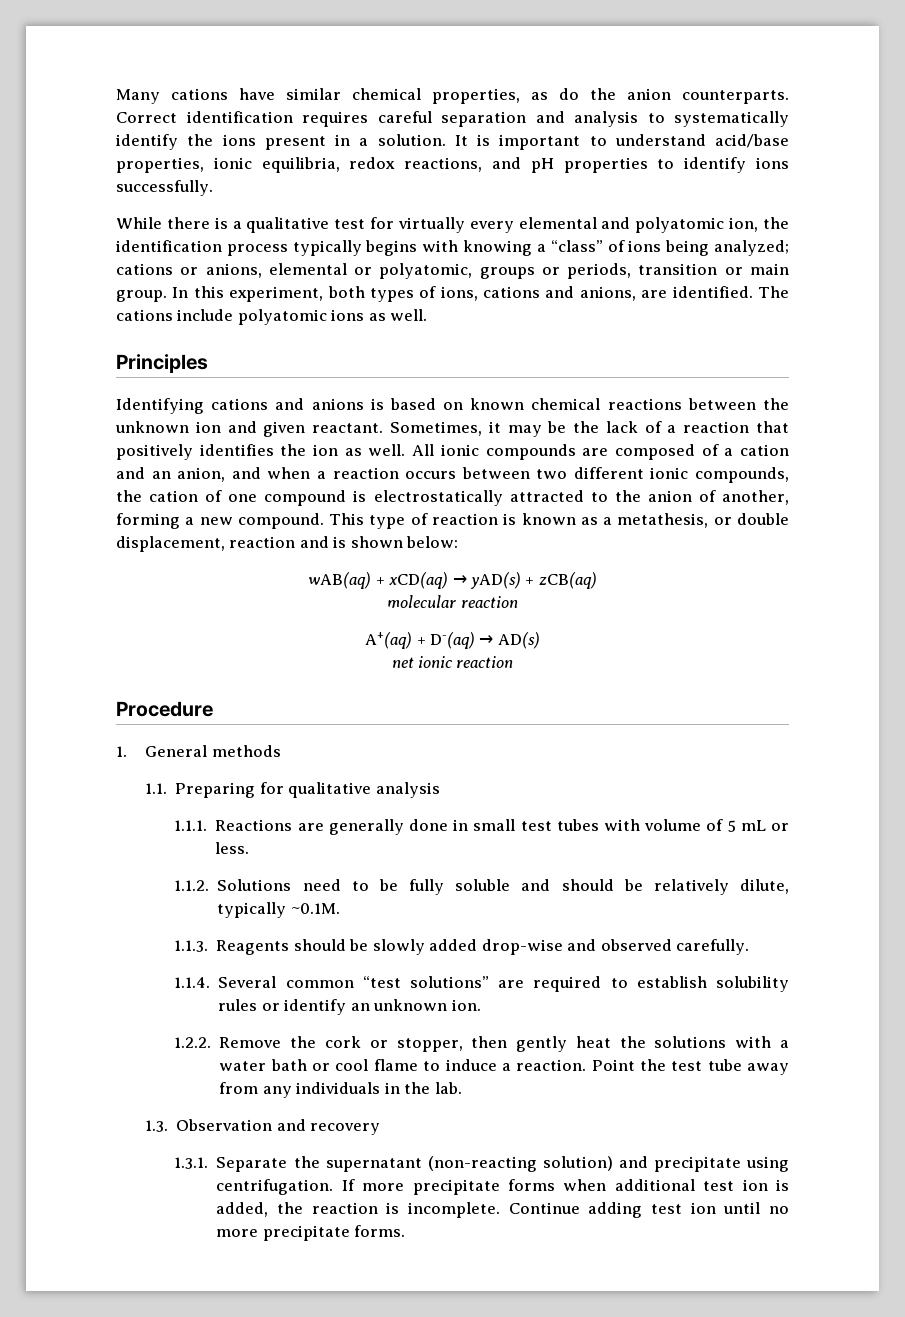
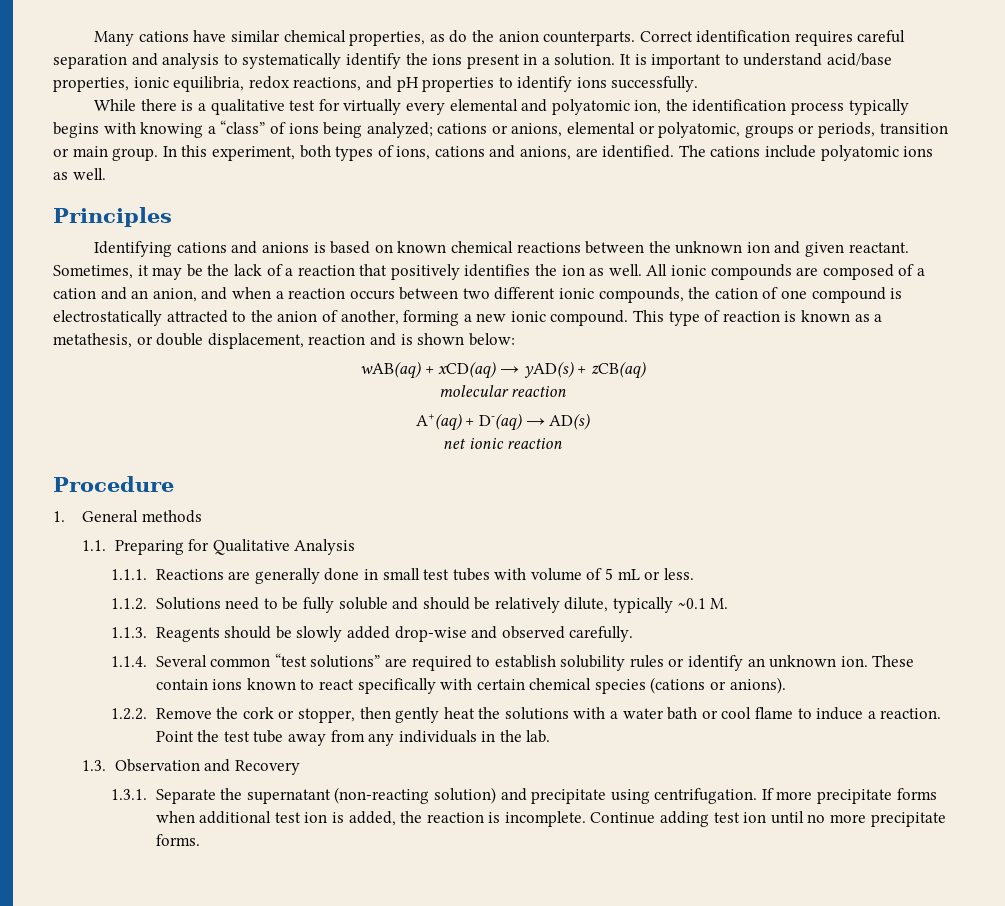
(233, 521) none -> [510,311,546,322] ionic
[288,782,440,798] qualitative analysis -> [212,539,356,555] Qualitative Analysis
[290,903,340,914] ~0.1M. -> [677,598,729,609] ~0.1 M.
(481, 1005) none -> [872,655,915,667] [155,677,786,694] These contain ions known to react specifically with certain chemical species (cations or anions).
[310,1123,381,1135] recovery -> [234,760,300,775] Recovery

